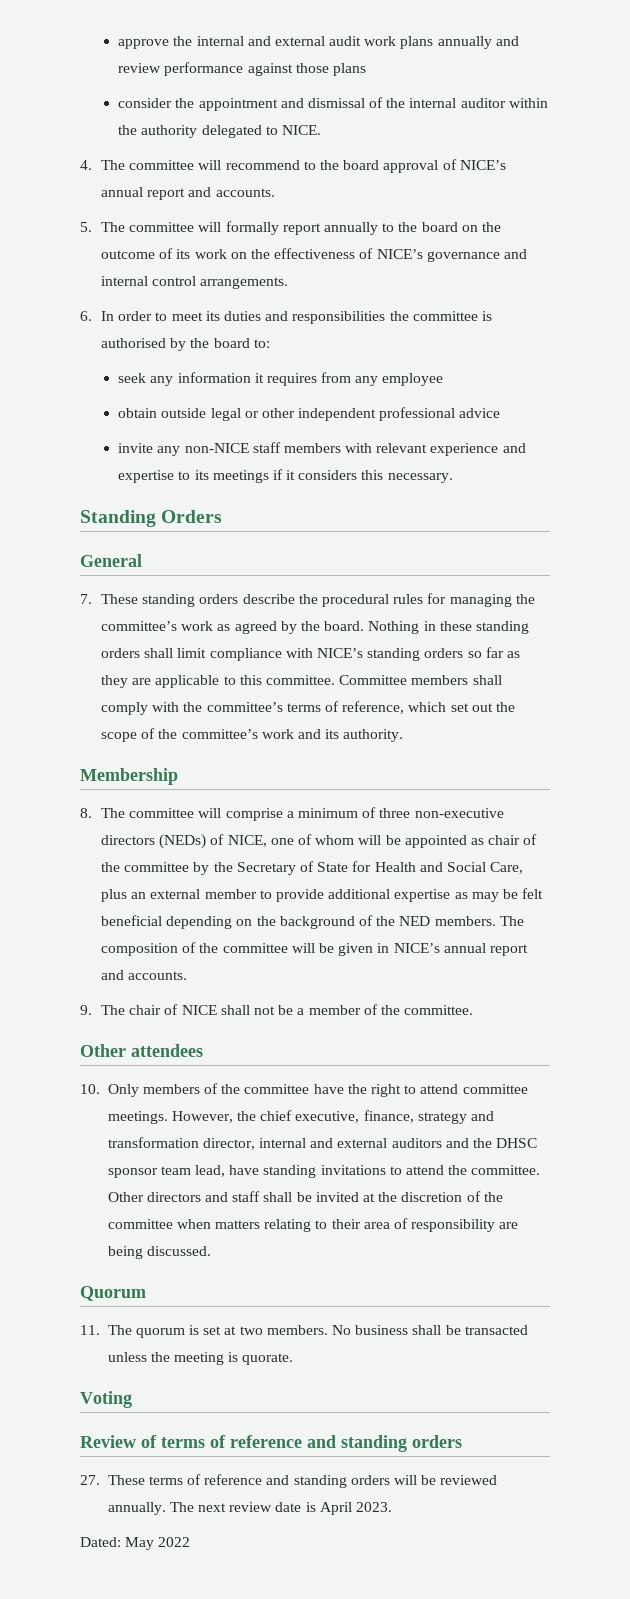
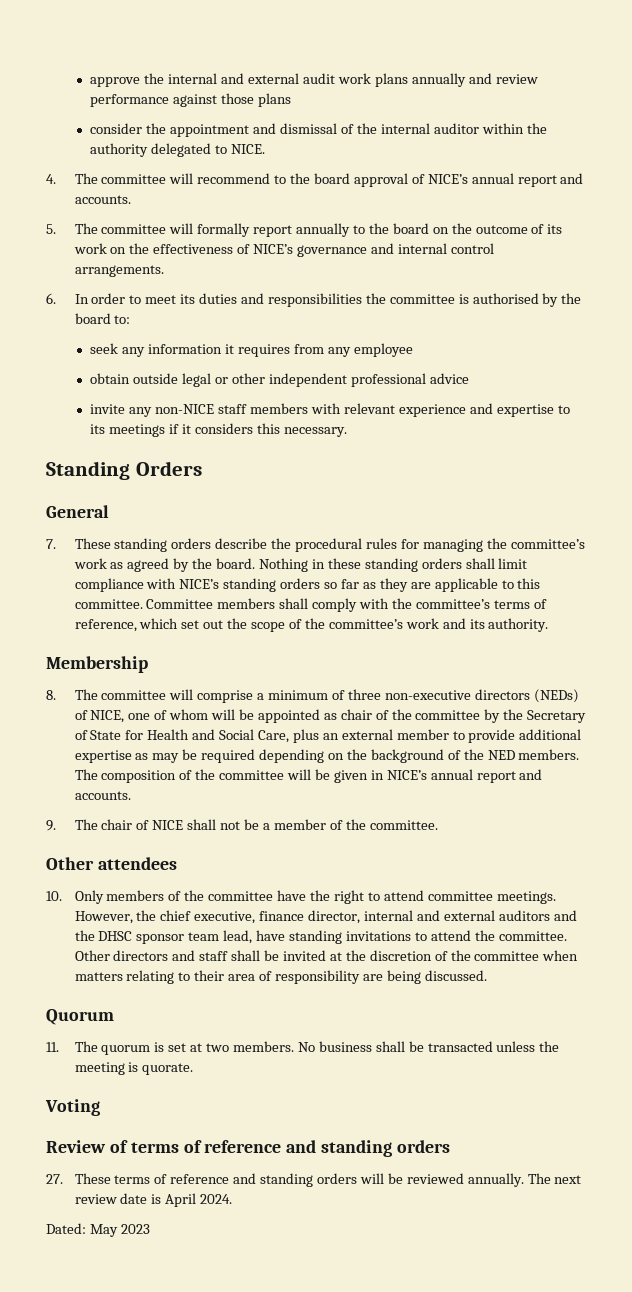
[522,888,544,899] [101,915,163,926] felt beneficial -> [201,749,256,763] required
[363,1110,495,1124] [107,1137,199,1148] finance, strategy and transformation -> [259,911,305,921] finance
[356,1502,393,1512] 2023. -> [200,1194,233,1204] 2024.
[158,1537,191,1547] 2022 -> [120,1224,150,1234] 2023

